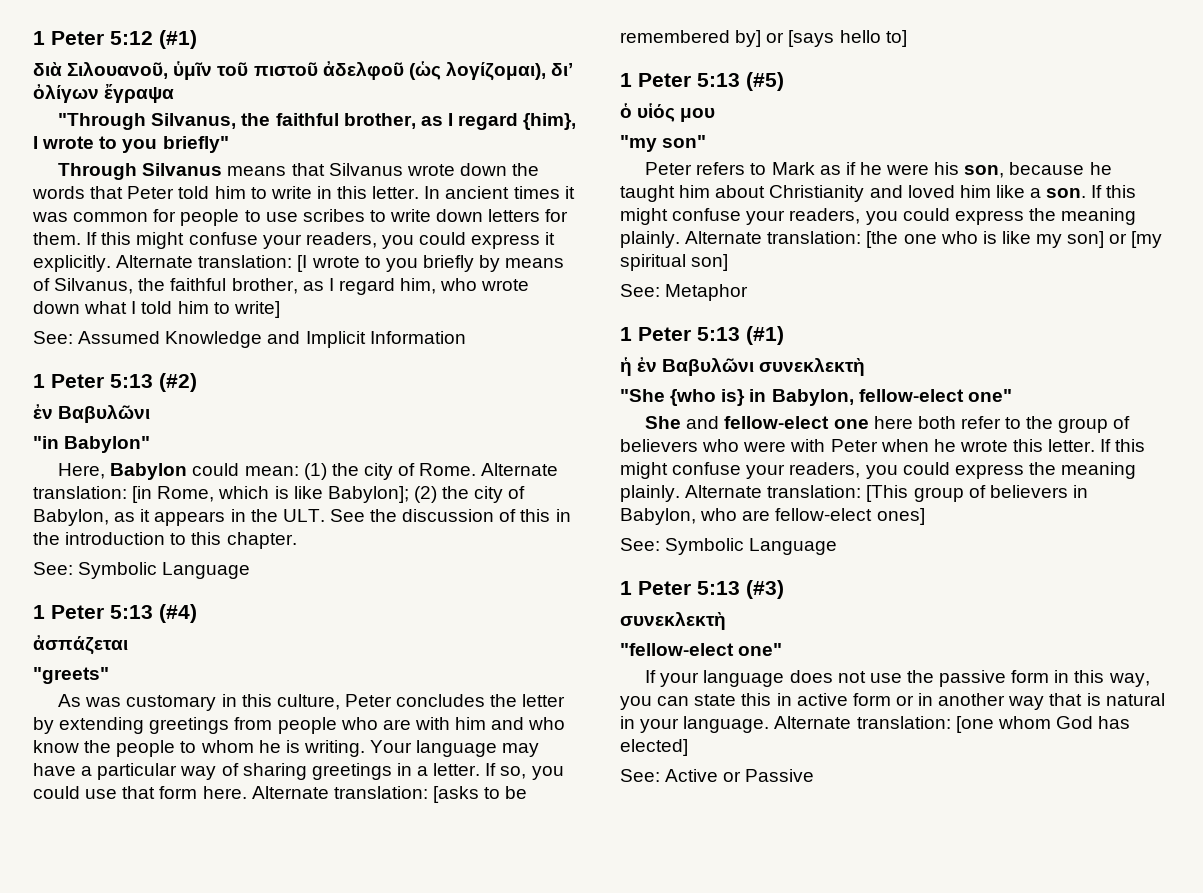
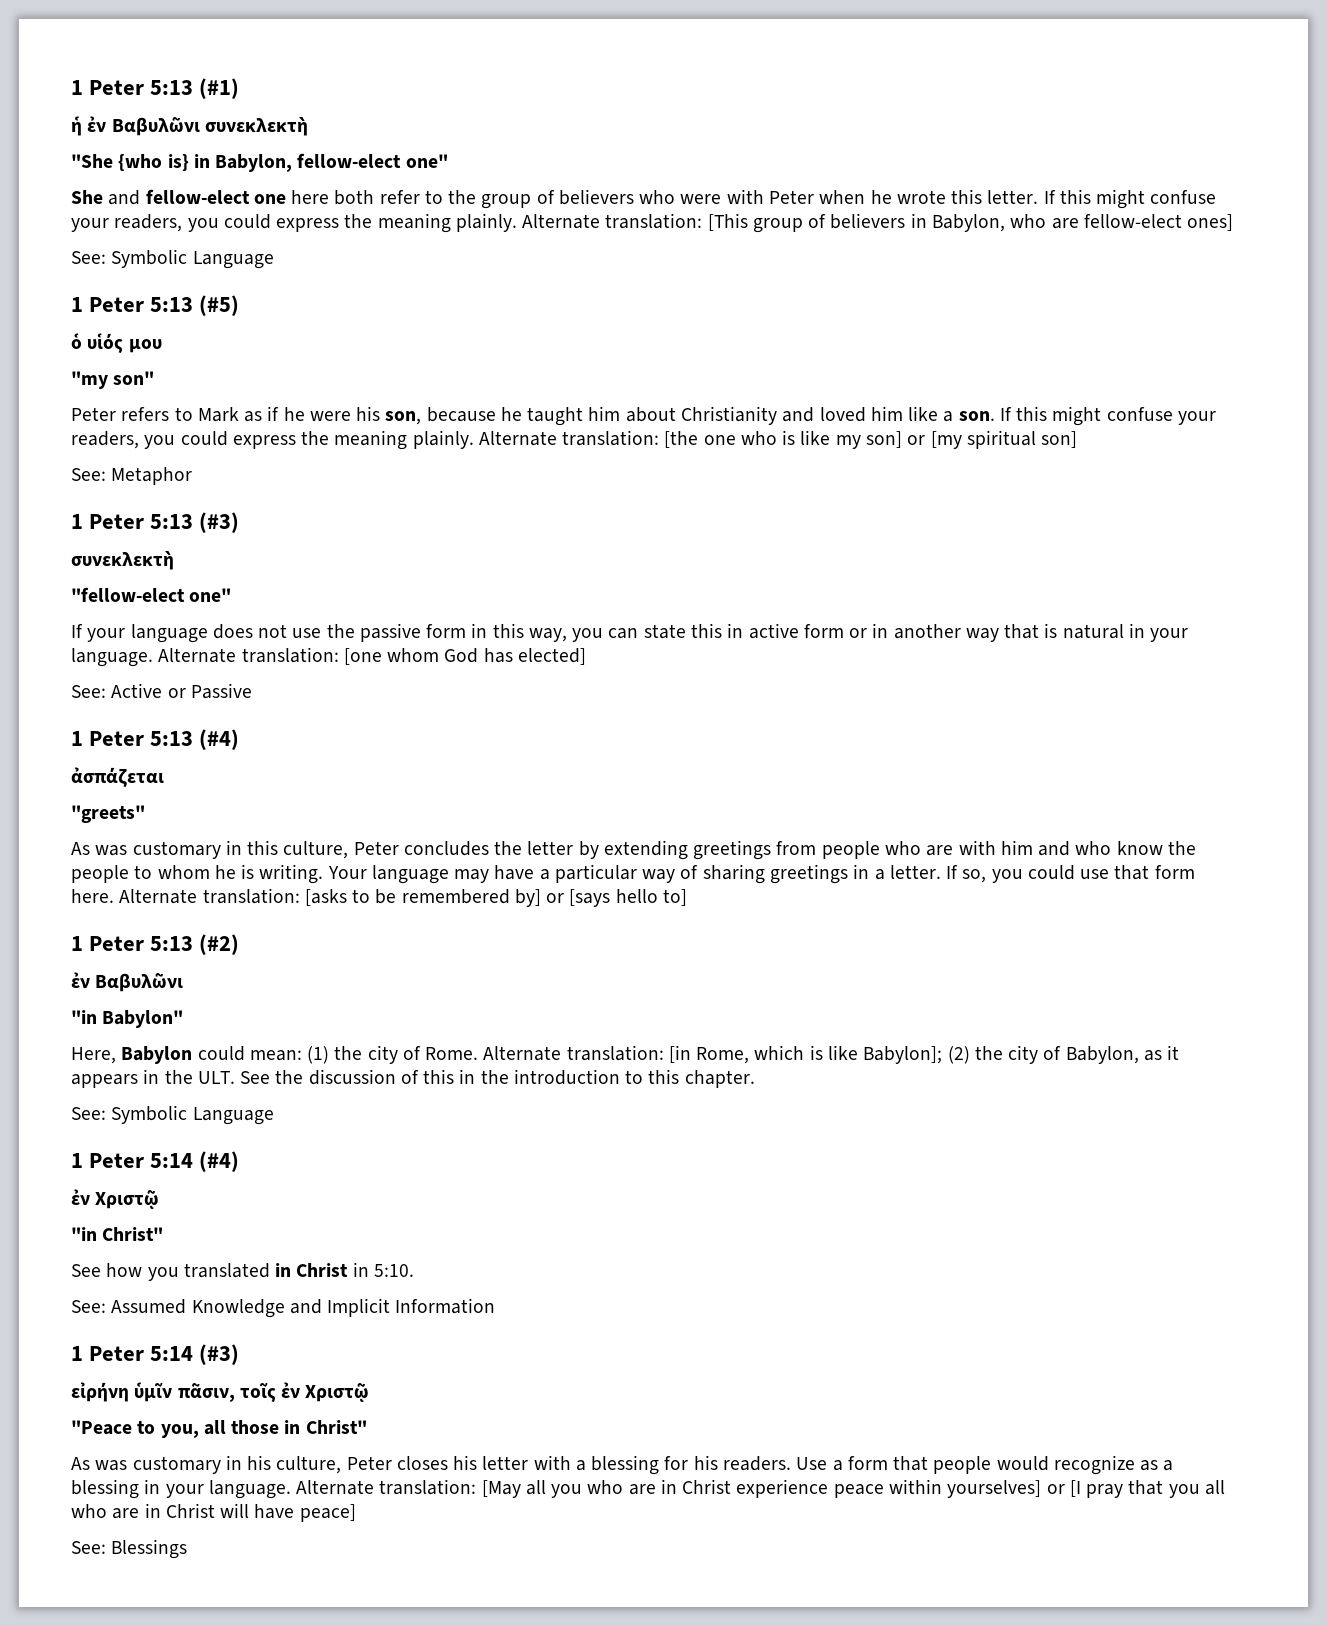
[33,30,197,49] [33,61,574,81] [33,84,175,103] [58,113,577,130] [33,136,229,153] [58,163,540,180] [32,186,575,199] [32,209,569,226] [33,232,556,249] [33,255,565,272] [33,278,530,295] [33,301,280,318] [33,331,466,348] [33,373,197,392] [33,404,151,423] [33,436,151,453] [58,463,559,480] [33,486,526,503] [33,509,571,526] [33,532,297,549] [33,562,251,579] 1 Peter 5:12 (#1) // διὰ Σιλουανοῦ, ὑμῖν τοῦ πιστοῦ ἀδελφοῦ (ὡς λογίζομαι), δι’ ὀλίγων ἔγραψα // "Through Silvanus, the faithful brother, as I regard {him}, I wrote to you briefly" // Through Silvanus means that Silvanus wrote down the words that Peter told him to write in this letter. In ancient times it was common for people to use scribes to write down letters for them. If this might confuse your readers, you could express it explicitly. Alternate translation: [I wrote to you briefly by means of Silvanus, the faithful brother, as I regard him, who wrote down what I told him to write] // See: Assumed Knowledge and Implicit Information // 1 Peter 5:13 (#2) // ἐν Βαβυλῶνι // "in Babylon" // Here, Babylon could mean: (1) the city of Rome. Alternate translation: [in Rome, which is like Babylon]; (2) the city of Babylon, as it appears in the ULT. See the discussion of this in the introduction to this chapter. // See: Symbolic Language -> [71,78,240,99] [71,116,308,136] [71,153,448,172] [71,189,1217,209] [71,213,1234,233] [71,249,274,269] [71,295,240,316] [71,333,162,353] [71,371,155,389] [71,406,1216,426] [71,430,1078,450] [71,467,193,485] [71,512,240,533] [71,551,174,570] [71,587,232,602] [71,623,1189,643] [71,647,586,667] [71,683,252,699] 1 Peter 5:13 (#1) // ἡ ἐν Βαβυλῶνι συνεκλεκτὴ // "She {who is} in Babylon, fellow-elect one" // She and fellow-elect one here both refer to the group of believers who were with Peter when he wrote this letter. If this might confuse your readers, you could express the meaning plainly. Alternate translation: [This group of believers in Babylon, who are fellow-elect ones] // See: Symbolic Language // 1 Peter 5:13 (#5) // ὁ υἱός μου // "my son" // Peter refers to Mark as if he were his son, because he taught him about Christianity and loved him like a son. If this might confuse your readers, you could express the meaning plainly. Alternate translation: [the one who is like my son] or [my spiritual son] // See: Metaphor // 1 Peter 5:13 (#3) // συνεκλεκτὴ // "fellow-elect one" // If your language does not use the passive form in this way, you can state this in active form or in another way that is natural in your language. Alternate translation: [one whom God has elected] // See: Active or Passive
[746,72,784,91] [620,103,716,122] [620,135,707,152] [645,162,1112,178] [620,185,1137,202] [620,208,1137,225] [620,231,1163,248] [620,254,729,271] [620,284,749,301] [620,326,784,345] [620,357,866,376] [620,389,1012,406] [645,416,1131,433] [620,439,1146,452] [620,462,1137,479] [620,485,1088,502] [620,508,925,525] [620,538,838,555] [620,580,784,599] [620,612,726,630] [620,643,783,656] [645,670,1150,687] [620,693,1165,710] [620,716,1131,733] [620,739,688,756] [620,769,815,782] (#5) // ὁ υἱός μου // "my son" // Peter refers to Mark as if he were his son, because he taught him about Christianity and loved him like a son. If this might confuse your readers, you could express the meaning plainly. Alternate translation: [the one who is like my son] or [my spiritual son] // See: Metaphor // 1 Peter 5:13 (#1) // ἡ ἐν Βαβυλῶνι συνεκλεκτὴ // "She {who is} in Babylon, fellow-elect one" // She and fellow-elect one here both refer to the group of believers who were with Peter when he wrote this letter. If this might confuse your readers, you could express the meaning plainly. Alternate translation: [This group of believers in Babylon, who are fellow-elect ones] // See: Symbolic Language // 1 Peter 5:13 (#3) // συνεκλεκτὴ // "fellow-elect one" // If your language does not use the passive form in this way, you can state this in active form or in another way that is natural in your language. Alternate translation: [one whom God has elected] // See: Active or Passive -> [199,934,240,955] [71,972,184,992] [71,1010,184,1028] [71,1045,1180,1064] [71,1069,755,1088] [71,1105,274,1125] [71,1151,240,1172] [71,1189,160,1209] [71,1227,164,1241] [71,1262,414,1281] [71,1298,496,1318] [71,1344,240,1365] [71,1382,370,1402] [71,1420,367,1438] [71,1455,1174,1475] [71,1479,1225,1499] [71,1503,356,1522] [71,1539,188,1559] (#2) // ἐν Βαβυλῶνι // "in Babylon" // Here, Babylon could mean: (1) the city of Rome. Alternate translation: [in Rome, which is like Babylon]; (2) the city of Babylon, as it appears in the ULT. See the discussion of this in the introduction to this chapter. // See: Symbolic Language // 1 Peter 5:14 (#4) // ἐν Χριστῷ // "in Christ" // See how you translated in Christ in 5:10. // See: Assumed Knowledge and Implicit Information // 1 Peter 5:14 (#3) // εἰρήνη ὑμῖν πᾶσιν, τοῖς ἐν Χριστῷ // "Peace to you, all those in Christ" // As was customary in his culture, Peter closes his letter with a blessing for his readers. Use a form that people would recognize as a blessing in your language. Alternate translation: [May all you who are in Christ experience peace within yourselves] or [I pray that you all who are in Christ will have peace] // See: Blessings

